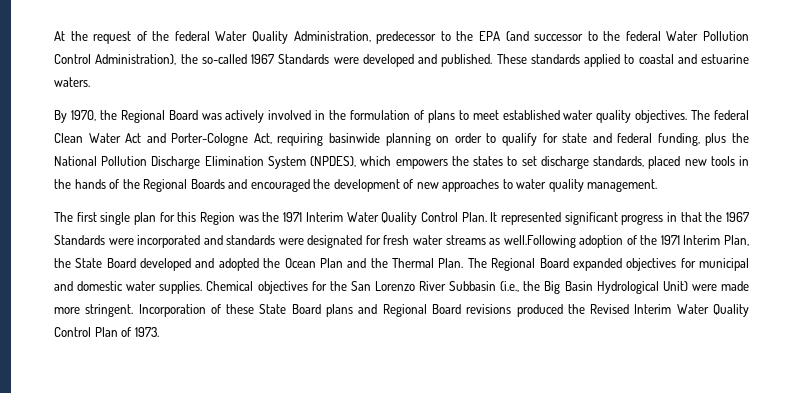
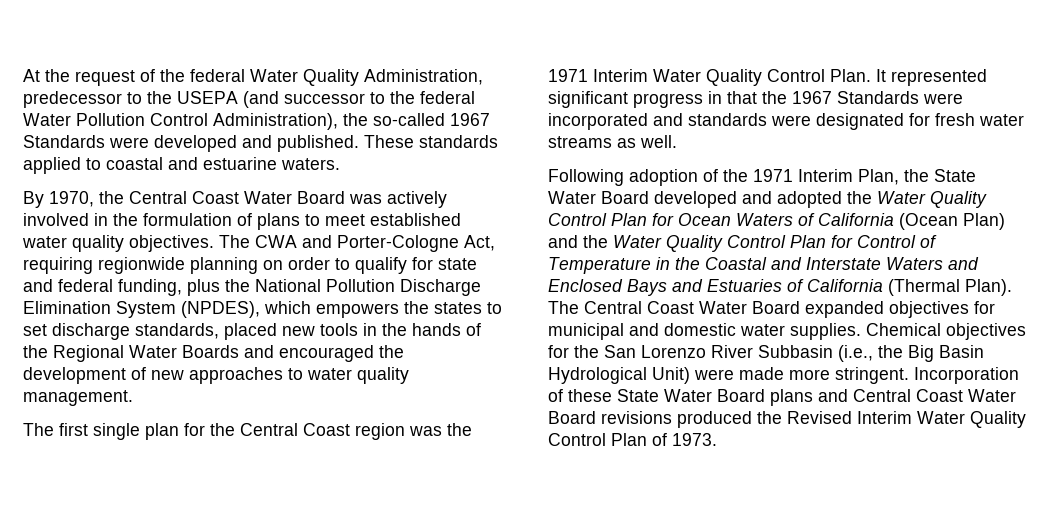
[478,31,500,41] EPA -> [177,91,238,104] USEPA
[120,110,165,123] Regional -> [129,191,292,204] Central Coast Water
[713,110,749,120] [54,133,142,143] federal Clean Water Act -> [255,235,297,248] CWA
[329,133,381,143] basinwide -> [98,257,185,274] regionwide
(188, 185) none -> [129,345,177,358] Water
[177,212,236,225] this Region -> [210,423,405,440] the Central Coast region
[503,235,576,248] well.Following -> [640,135,677,148] [548,169,624,186] well. // Following
(103, 263) none -> [548,191,596,204] Water
[284,258,536,271] Ocean Plan and the Thermal Plan. The Regional -> [877,191,987,208] [548,213,1005,230] [548,235,937,252] [548,257,979,274] [548,279,1012,296] [548,301,747,314] Water Quality Control Plan for Ocean Waters of California (Ocean Plan) and the Water Quality Control Plan for Control of Temperature in the Coastal and Interstate Waters and Enclosed Bays and Estuaries of California (Thermal Plan). The Central Coast Water
(287, 309) none -> [664,389,712,402] Water
[382,304,427,317] Regional -> [853,389,1016,402] Central Coast Water

